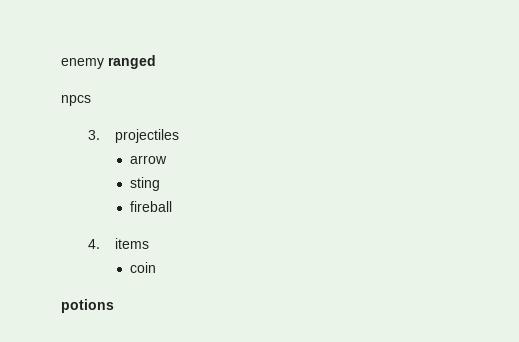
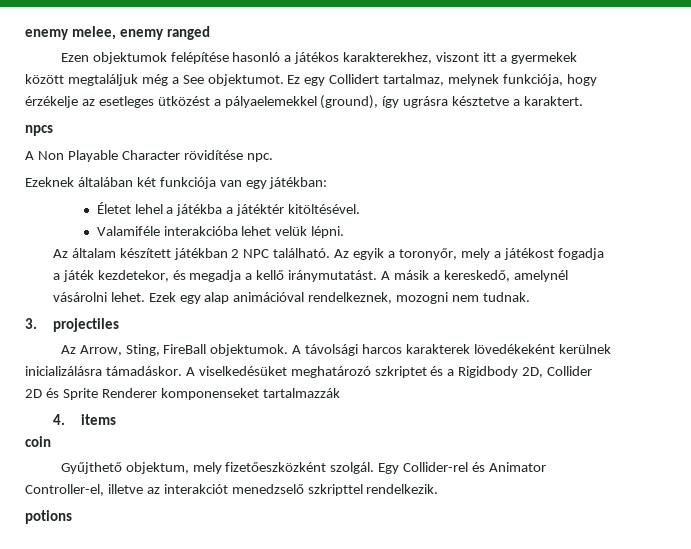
[61,58,104,69] enemy -> [25,26,164,40] enemy melee, enemy
[61,95,91,106] [87,129,179,143] [129,155,167,164] [129,177,160,191] [129,201,172,212] [87,238,149,249] [129,262,156,273] npcs // 3. projectiles // arrow // sting // fireball // 4. items // coin -> [60,52,577,64] [25,74,597,86] [25,95,584,109] [25,125,53,136] [25,150,273,162] [25,177,328,189] [96,202,361,216] [96,226,345,238] [52,248,604,260] [52,270,568,282] [52,292,531,304] [25,318,119,332] [60,344,611,356] [25,366,593,378] [25,388,340,400] [52,414,116,425] [25,436,51,447] [60,462,546,474] [25,484,439,496] Ezen objektumok felépítése hasonló a játékos karakterekhez, viszont itt a gyermekek között megtaláljuk még a See objektumot. Ez egy Collidert tartalmaz, melynek funkciója, hogy érzékelje az esetleges ütközést a pályaelemekkel (ground), így ugrásra késztetve a karaktert. // npcs // A Non Playable Character rövidítése npc. // Ezeknek általában két funkciója van egy játékban: // Életet lehel a játékba a játéktér kitöltésével. // Valamiféle interakcióba lehet velük lépni. // Az általam készített játékban 2 NPC található. Az egyik a toronyőr, mely a játékost fogadja a játék kezdetekor, és megadja a kellő iránymutatást. A másik a kereskedő, amelynél vásárolni lehet. Ezek egy alap animációval rendelkeznek, mozogni nem tudnak. // 3. projectiles // Az Arrow, Sting, FireBall objektumok. A távolsági harcos karakterek lövedékeként kerülnek inicializálásra támadáskor. A viselkedésüket meghatározó szkriptet és a Rigidbody 2D, Collider 2D és Sprite Renderer komponenseket tartalmazzák // 4. items // coin // Gyűjthető objektum, mely fizetőeszközként szolgál. Egy Collider-rel és Animator Controller-el, illetve az interakciót menedzselő szkripttel rendelkezik.

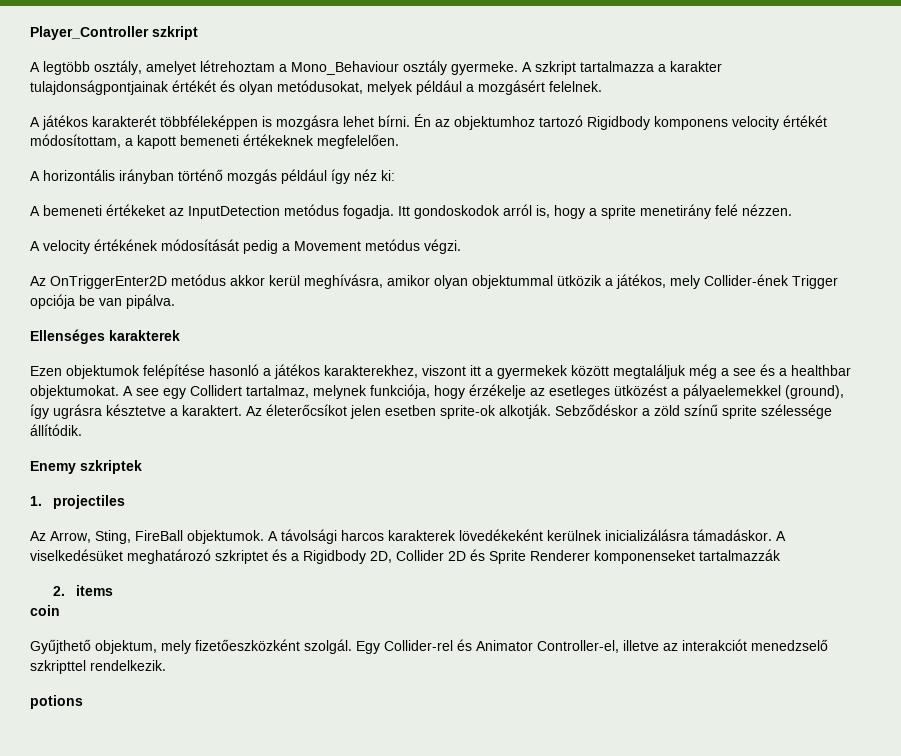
[25,26,210,40] enemy melee, enemy ranged -> [30,26,198,40] [30,60,722,75] [30,80,602,95] [30,114,827,130] [30,134,399,149] [30,169,395,184] [30,204,792,219] [30,239,461,254] [30,274,838,289] [30,294,175,309] [30,329,180,344] Player_Controller szkript // A legtöbb osztály, amelyet létrehoztam a Mono_Behaviour osztály gyermeke. A szkript tartalmazza a karakter tulajdonságpontjainak értékét és olyan metódusokat, melyek például a mozgásért felelnek. // A játékos karakterét többféleképpen is mozgásra lehet bírni. Én az objektumhoz tartozó Rigidbody komponens velocity értékét módosítottam, a kapott bemeneti értékeknek megfelelően. // A horizontális irányban történő mozgás például így néz ki: // A bemeneti értékeket az InputDetection metódus fogadja. Itt gondoskodok arról is, hogy a sprite menetirány felé nézzen. // A velocity értékének módosítását pedig a Movement metódus végzi. // Az OnTriggerEnter2D metódus akkor kerül meghívásra, amikor olyan objektummal ütközik a játékos, mely Collider-ének Trigger opciója be van pipálva. // Ellenséges karakterek
[182,74,301,86] See objektumot. Ez -> [733,364,851,376] [30,385,159,399] see és a healthbar objektumokat. A see
[25,125,53,136] [25,150,273,162] [25,177,328,189] [96,202,361,216] [96,226,345,238] [52,248,604,260] [52,270,568,282] [52,292,531,304] [25,318,37,329] // npcs // A Non Playable Character rövidítése npc. // Ezeknek általában két funkciója van egy játékban: // Életet lehel a játékba a játéktér kitöltésével. // Valamiféle interakcióba lehet velük lépni. // Az általam készített játékban 2 NPC található. Az egyik a toronyőr, mely a játékost fogadja a játék kezdetekor, és megadja a kellő iránymutatást. A másik a kereskedő, amelynél vásárolni lehet. Ezek egy alap animációval rendelkeznek, mozogni nem tudnak. // 3. -> [246,404,832,419] [30,424,82,436] [30,460,142,474] [30,496,42,506] Az életerőcsíkot jelen esetben sprite-ok alkotják. Sebződéskor a zöld színű sprite szélessége állítódik. // Enemy szkriptek // 1.
[52,414,65,425] 4. -> [53,586,66,596] 2.

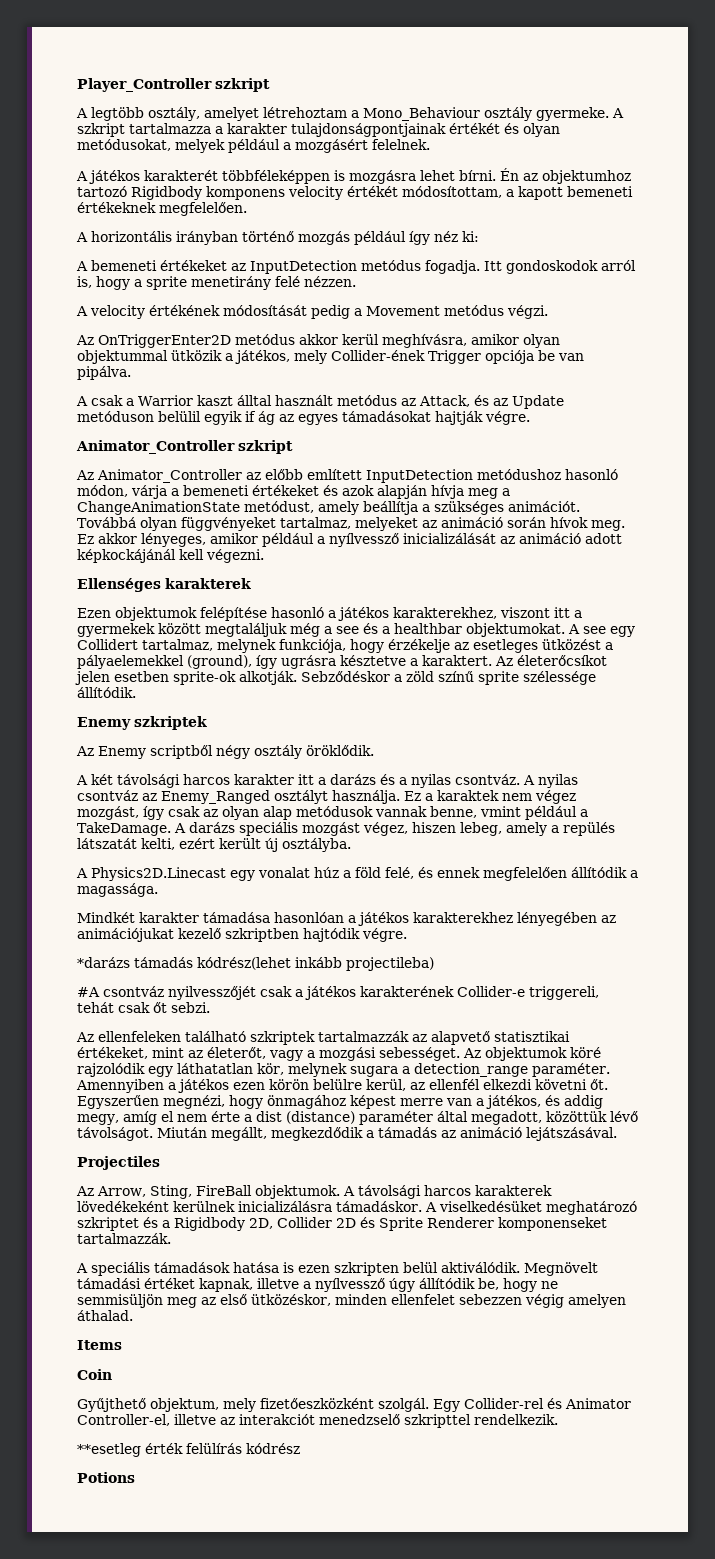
(175, 301) none -> [76,395,564,409] [77,411,530,425] [76,440,293,454] [76,469,618,483] [77,485,510,499] [77,501,580,515] [77,517,625,531] [77,533,622,547] [77,549,264,563] // A csak a Warrior kaszt álltal használt metódus az Attack, és az Update metóduson belülil egyik if ág az egyes támadásokat hajtják végre. // Animator_Controller szkript // Az Animator_Controller az előbb említett InputDetection metódushoz hasonló módon, várja a bemeneti értékeket és azok alapján hívja meg a ChangeAnimationState metódust, amely beállítja a szükséges animációt. Továbbá olyan függvényeket tartalmaz, melyeket az animáció során hívok meg. Ez akkor lényeges, amikor például a nyílvessző inicializálását az animáció adott képkockájánál kell végezni.
[30,495,126,509] 1. projectiles -> [76,745,374,759] [76,774,578,788] [77,790,576,804] [77,806,588,820] [77,822,615,836] [77,838,351,852] [76,867,638,881] [77,883,158,897] [77,912,616,926] [77,928,407,942] [77,957,434,971] [77,986,599,1000] [77,1002,210,1013] [76,1031,570,1045] [77,1047,601,1061] [77,1063,610,1077] [76,1079,608,1093] [77,1095,603,1109] [77,1111,638,1125] [77,1127,617,1141] [77,1156,160,1170] Az Enemy scriptből négy osztály öröklődik. // A két távolsági harcos karakter itt a darázs és a nyilas csontváz. A nyilas csontváz az Enemy_Ranged osztályt használja. Ez a karaktek nem végez mozgást, így csak az olyan alap metódusok vannak benne, vmint például a TakeDamage. A darázs speciális mozgást végez, hiszen lebeg, amely a repülés látszatát kelti, ezért került új osztályba. // A Physics2D.Linecast egy vonalat húz a föld felé, és ennek megfelelően állítódik a magassága. // Mindkét karakter támadása hasonlóan a játékos karakterekhez lényegében az animációjukat kezelő szkriptben hajtódik végre. // *darázs támadás kódrész(lehet inkább projectileba) // #A csontváz nyilvesszőjét csak a játékos karakterének Collider-e triggereli, tehát csak őt sebzi. // Az ellenfeleken található szkriptek tartalmazzák az alapvető statisztikai értékeket, mint az életerőt, vagy a mozgási sebességet. Az objektumok köré rajzolódik egy láthatatlan kör, melynek sugara a detection_range paraméter. Amennyiben a játékos ezen körön belülre kerül, az ellenfél elkezdi követni őt. Egyszerűen megnézi, hogy önmagához képest merre van a játékos, és addig megy, amíg el nem érte a dist (distance) paraméter által megadott, közöttük lévő távolságot. Miután megállt, megkezdődik a támadás az animáció lejátszásával. // Projectiles
[699,549,781,561] [53,585,114,596] [30,605,60,616] tartalmazzák // 2. items // coin -> [77,1233,171,1244] [76,1262,598,1276] [77,1278,558,1292] [77,1294,626,1308] [77,1310,133,1321] [77,1340,122,1350] [77,1369,112,1380] tartalmazzák. // A speciális támadások hatása is ezen szkripten belül aktiválódik. Megnövelt támadási értéket kapnak, illetve a nyílvessző úgy állítódik be, hogy ne semmisüljön meg az első ütközéskor, minden ellenfelet sebezzen végig amelyen áthalad. // Items // Coin
[30,695,83,709] potions -> [77,1443,300,1457] [77,1472,135,1483] **esetleg érték felülírás kódrész // Potions

